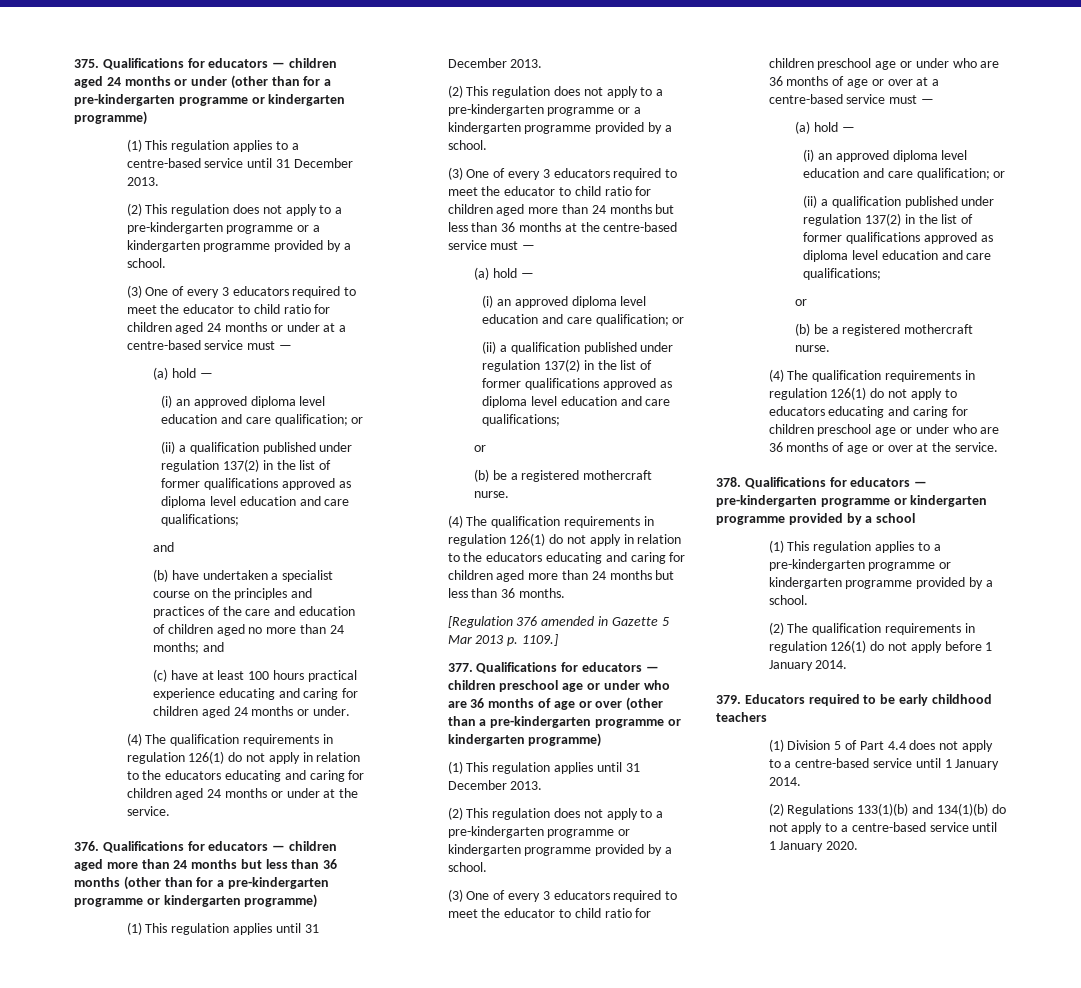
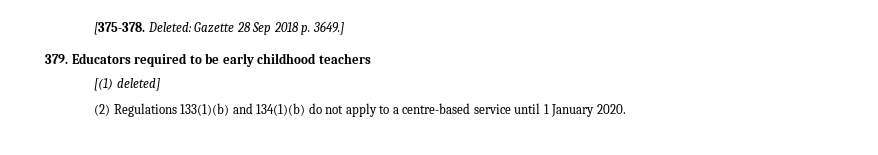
[74,58,337,70] [74,75,332,89] [74,94,346,106] [74,111,147,125] [126,139,299,152] [126,158,353,168] [126,177,159,186] [126,203,343,216] [126,222,321,234] [126,240,351,252] [126,258,166,268] [126,285,357,298] [126,304,331,314] [126,322,347,334] [126,340,293,350] [153,367,213,380] [161,395,326,408] [161,414,364,426] [161,441,353,454] [161,459,332,472] [161,478,351,490] [161,496,350,508] [161,514,240,526] [153,542,175,552] [153,569,334,582] [153,588,313,600] [153,606,355,618] [153,624,344,636] [153,642,224,654] [153,669,357,682] [153,688,359,700] [153,706,350,718] [126,733,333,746] [126,751,361,764] [126,770,365,782] [126,788,359,800] [126,806,170,816] [74,841,337,853] [74,859,338,871] [74,876,329,890] [74,894,318,908] [126,922,319,935] [447,58,543,68] [447,85,664,98] [447,104,642,116] [447,122,672,134] [447,140,487,150] [447,167,678,180] [447,186,652,196] [447,204,675,216] [447,222,678,232] [447,240,536,250] [474,267,534,280] [482,295,647,308] [482,314,685,326] [482,341,674,354] [482,359,653,372] [482,378,672,390] [482,396,671,408] [482,414,561,426] [474,445,487,452] [474,469,653,482] [474,491,510,498] [447,515,654,528] [447,533,682,546] [447,552,686,564] [447,570,675,582] [447,588,566,598] [447,616,669,628] [447,634,559,646] [447,662,659,674] [447,680,670,692] [447,697,664,711] [447,716,681,728] [447,733,602,747] [447,761,640,774] [447,780,543,790] [447,807,664,820] [447,826,631,838] [447,844,672,856] [447,862,487,872] [447,889,678,902] [447,908,652,918] [768,58,1000,70] [768,76,940,88] [768,94,935,104] [795,121,855,134] [803,149,968,162] [803,168,1006,180] [803,195,995,208] [803,213,974,226] [803,232,993,244] [803,250,992,262] [803,268,882,280] [795,299,808,306] [795,323,974,336] [795,345,831,352] [768,369,975,382] [768,387,957,400] [768,406,968,418] [768,424,1000,436] [768,442,998,454] [716,477,928,489] [716,495,988,507] [716,513,916,525] [768,540,941,553] [768,559,952,571] [768,577,993,589] [768,595,808,605] [768,622,975,635] [768,640,993,653] [768,660,848,671] 375. Qualifications for educators — children aged 24 months or under (other than for a pre-kindergarten programme or kindergarten programme) // (1) This regulation applies to a centre-based service until 31 December 2013. // (2) This regulation does not apply to a pre-kindergarten programme or a kindergarten programme provided by a school. // (3) One of every 3 educators required to meet the educator to child ratio for children aged 24 months or under at a centre-based service must — // (a) hold — // (i) an approved diploma level education and care qualification; or // (ii) a qualification published under regulation 137(2) in the list of former qualifications approved as diploma level education and care qualifications; // and // (b) have undertaken a specialist course on the principles and practices of the care and education of children aged no more than 24 months; and // (c) have at least 100 hours practical experience educating and caring for children aged 24 months or under. // (4) The qualification requirements in regulation 126(1) do not apply in relation to the educators educating and caring for children aged 24 months or under at the service. // 376. Qualifications for educators — children aged more than 24 months but less than 36 months (other than for a pre-kindergarten programme or kindergarten programme) // (1) This regulation applies until 31 December 2013. // (2) This regulation does not apply to a pre-kindergarten programme or a kindergarten programme provided by a school. // (3) One of every 3 educators required to meet the educator to child ratio for children aged more than 24 months but less than 36 months at the centre-based service must — // (a) hold — // (i) an approved diploma level education and care qualification; or // (ii) a qualification published under regulation 137(2) in the list of former qualifications approved as diploma level education and care qualifications; // or // (b) be a registered mothercraft nurse. // (4) The qualification requirements in regulation 126(1) do not apply in relation to the educators educating and caring for children aged more than 24 months but less than 36 months. // [Regulation 376 amended in Gazette 5 Mar 2013 p. 1109.] // 377. Qualifications for educators — children preschool age or under who are 36 months of age or over (other than a pre-kindergarten programme or kindergarten programme) // (1) This regulation applies until 31 December 2013. // (2) This regulation does not apply to a pre-kindergarten programme or kindergarten programme provided by a school. // (3) One of every 3 educators required to meet the educator to child ratio for children preschool age or under who are 36 months of age or over at a centre-based service must — // (a) hold — // (i) an approved diploma level education and care qualification; or // (ii) a qualification published under regulation 137(2) in the list of former qualifications approved as diploma level education and care qualifications; // or // (b) be a registered mothercraft nurse. // (4) The qualification requirements in regulation 126(1) do not apply to educators educating and caring for children preschool age or under who are 36 months of age or over at the service. // 378. Qualifications for educators — pre-kindergarten programme or kindergarten programme provided by a school // (1) This regulation applies to a pre-kindergarten programme or kindergarten programme provided by a school. // (2) The qualification requirements in regulation 126(1) do not apply before 1 January 2014. -> [94,21,344,35] [375-378. Deleted: Gazette 28 Sep 2018 p. 3649.]
[768,739,993,752] [768,758,1000,770] [768,777,801,786] (1) Division 5 of Part 4.4 does not apply to a centre-based service until 1 January 2014. -> [94,78,160,91] [(1) deleted]

